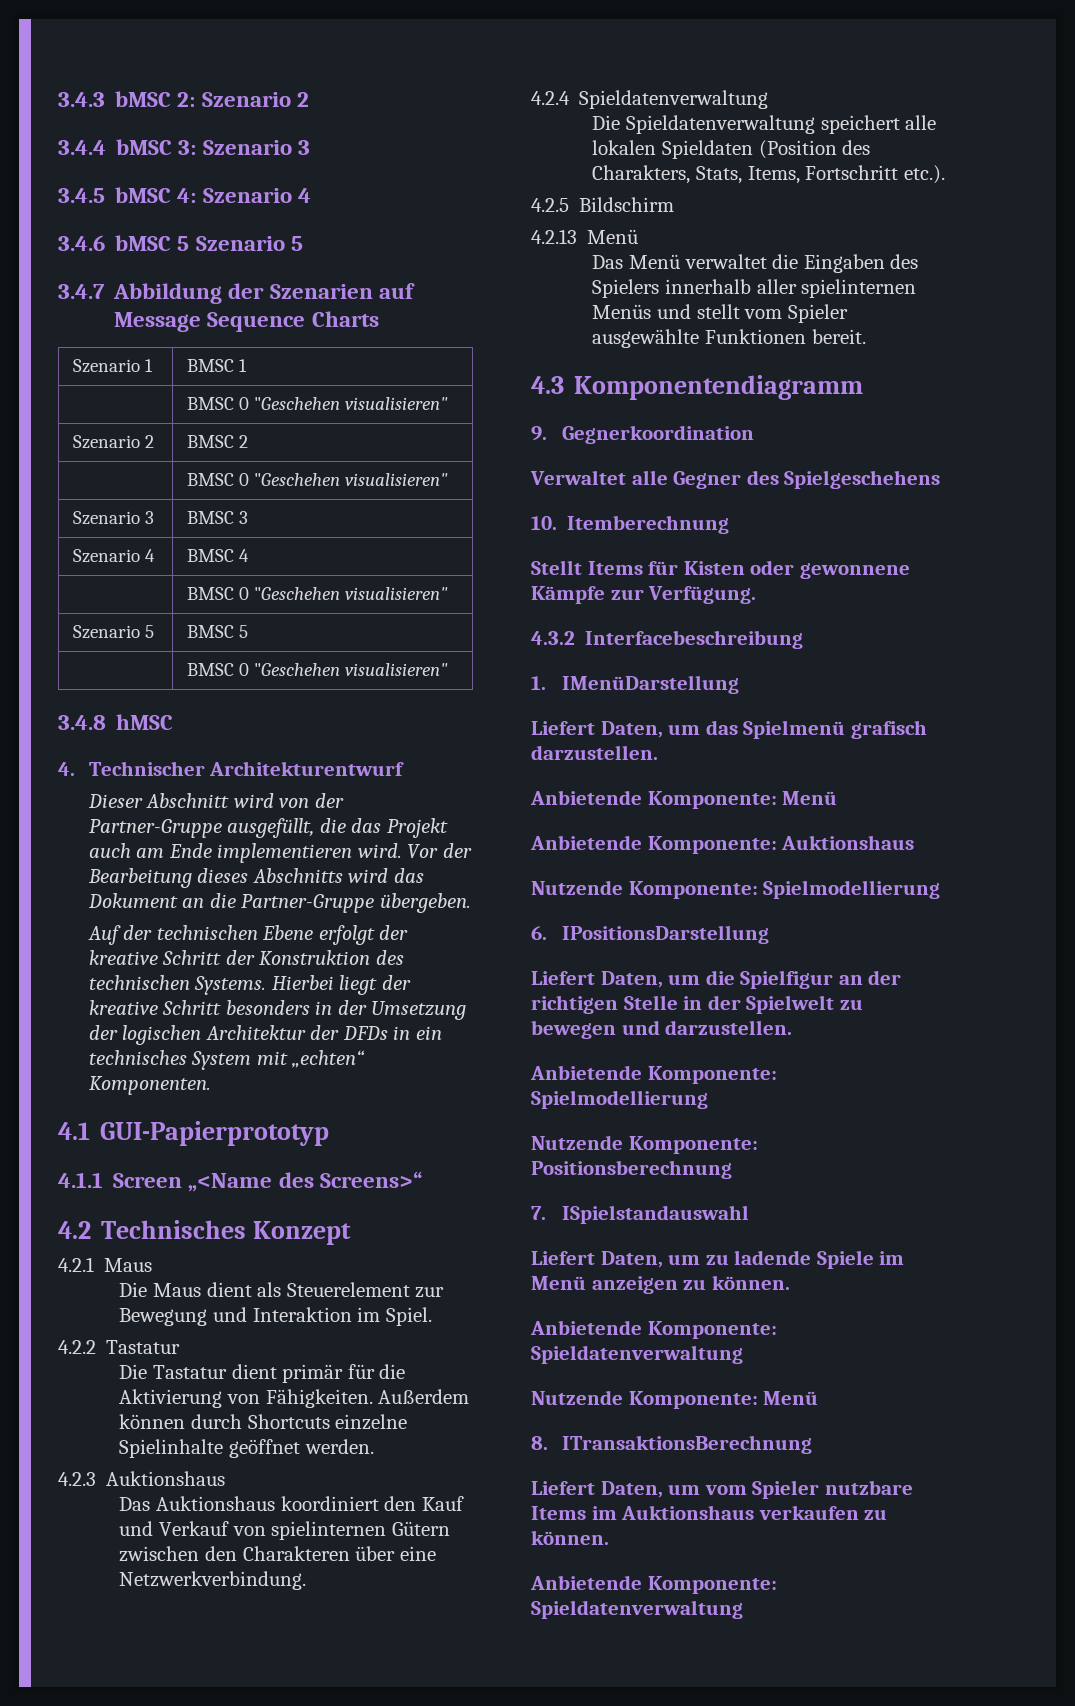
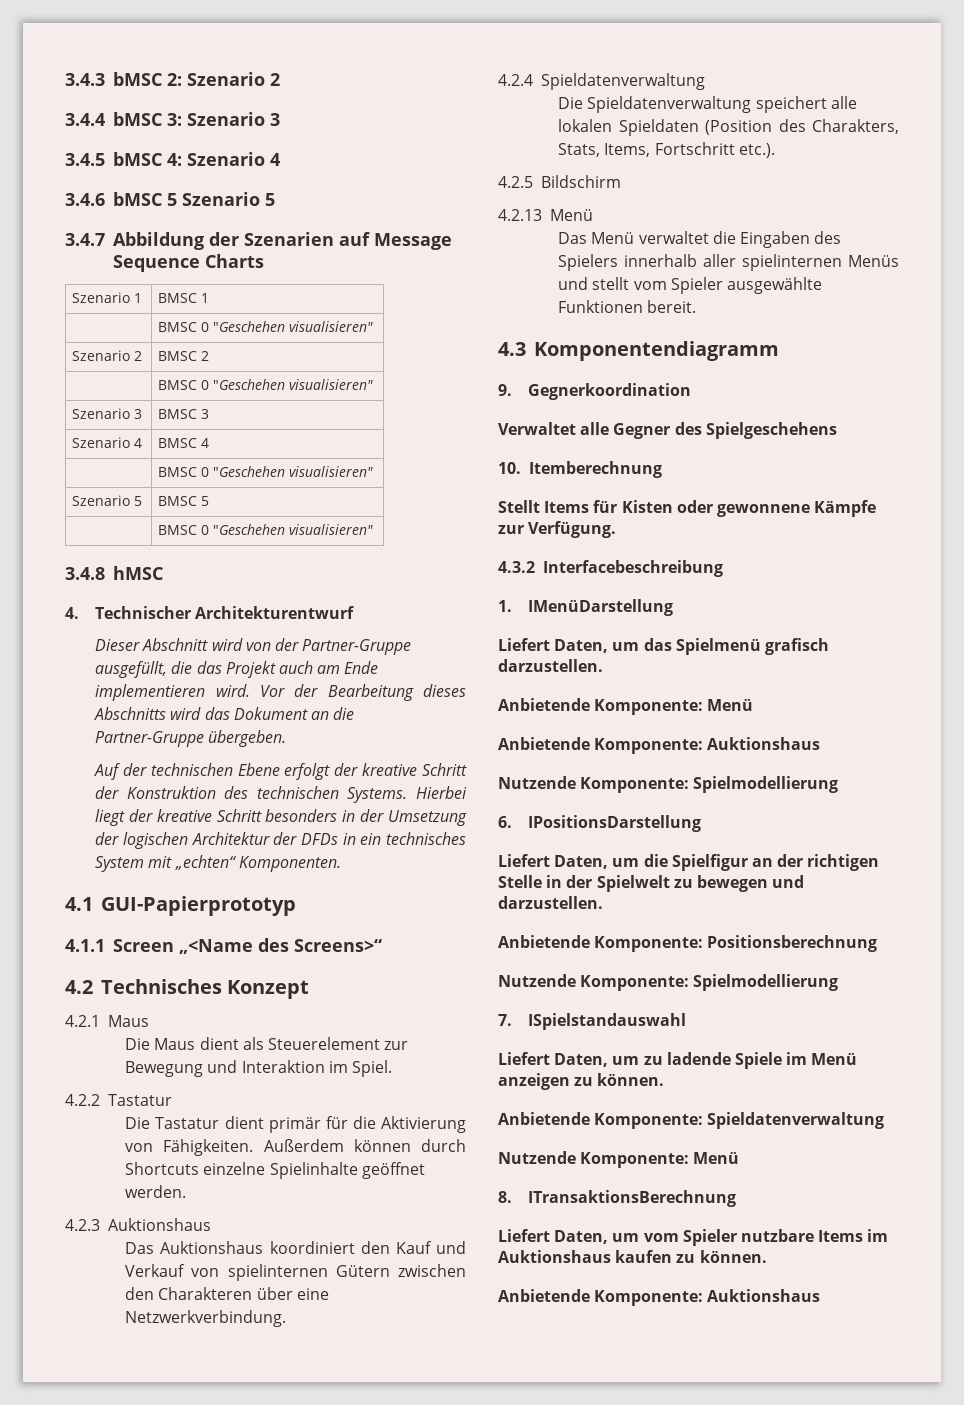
[531,1090,708,1109] [531,1135,758,1154] [531,1160,732,1179] Spielmodellierung // Nutzende Komponente: Positionsberechnung -> [707,935,878,952] [498,974,839,991] Positionsberechnung // Nutzende Komponente: Spielmodellierung
[758,1505,888,1520] [531,1530,609,1545] [530,1575,777,1594] [531,1600,743,1619] verkaufen zu können. // Anbietende Komponente: Spieldatenverwaltung -> [615,1250,767,1263] [498,1289,821,1306] kaufen zu können. // Anbietende Komponente: Auktionshaus

